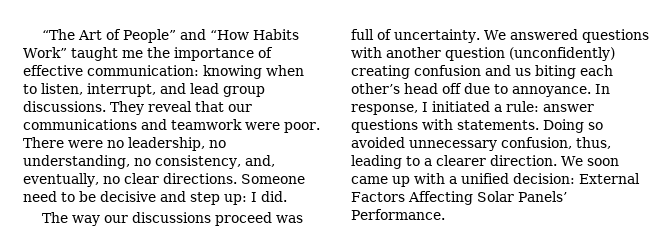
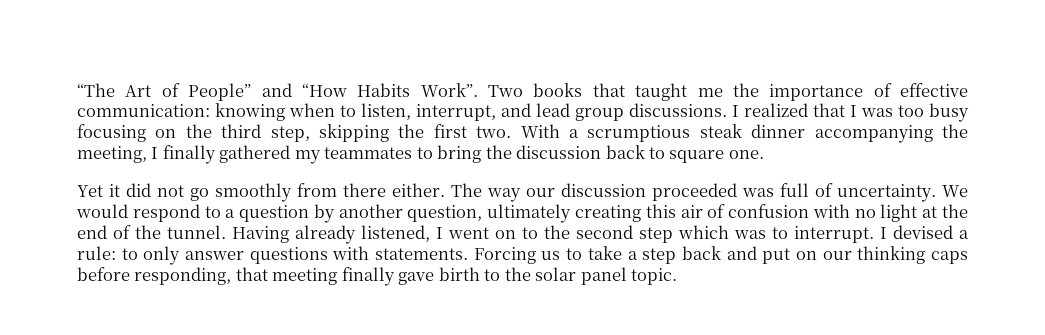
[23,47,67,58] Work” -> [420,83,625,97] Work”. Two books that
[110,101,252,115] [23,119,320,133] [23,137,226,151] [23,155,275,169] [23,173,305,187] [23,191,287,205] They reveal that our communications and teamwork were poor. There were no leadership, no understanding, no consistency, and, eventually, no clear directions. Someone need to be decisive and step up: I did. // -> [732,103,969,122] [77,124,968,143] [77,145,764,164] [77,183,445,202] I realized that I was too busy focusing on the third step, skipping the first two. With a scrumptious steak dinner accompanying the meeting, I finally gathered my teammates to bring the discussion back to square one. // Yet it did not go smoothly from there either.
[131,212,272,226] discussions proceed -> [561,183,737,201] discussion proceeded
[509,29,649,43] [351,47,615,61] [351,65,613,79] [351,83,610,97] [351,101,594,115] [351,119,603,133] [351,137,611,151] [351,155,619,169] [351,173,640,187] [351,191,567,205] [351,209,445,220] answered questions with another question (unconfidently) creating confusion and us biting each other’s head off due to annoyance. In response, I initiated a rule: answer questions with statements. Doing so avoided unnecessary confusion, thus, leading to a clearer direction. We soon came up with a unified decision: External Factors Affecting Solar Panels’ Performance. -> [76,204,969,223] [77,225,969,244] [77,246,969,265] [77,267,678,286] would respond to a question by another question, ultimately creating this air of confusion with no light at the end of the tunnel. Having already listened, I went on to the second step which was to interrupt. I devised a rule: to only answer questions with statements. Forcing us to take a step back and put on our thinking caps before responding, that meeting finally gave birth to the solar panel topic.

